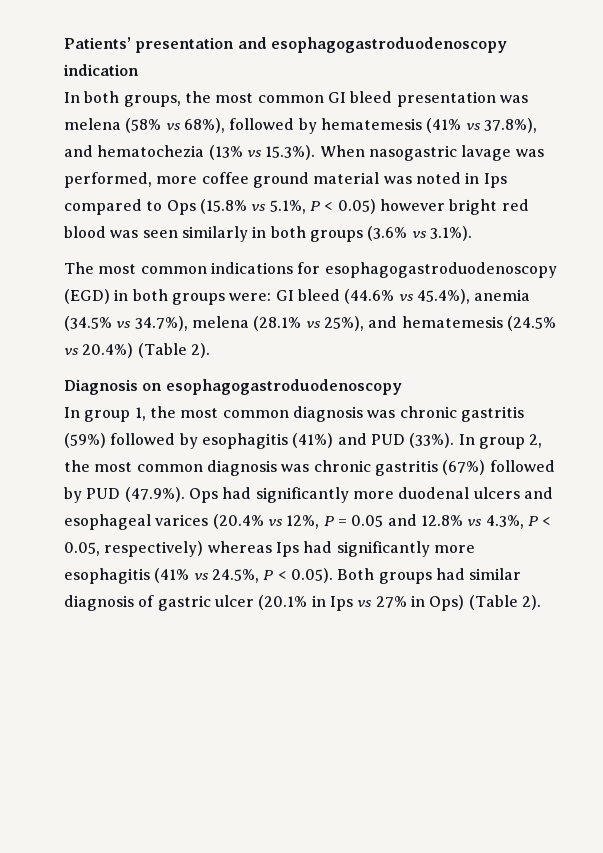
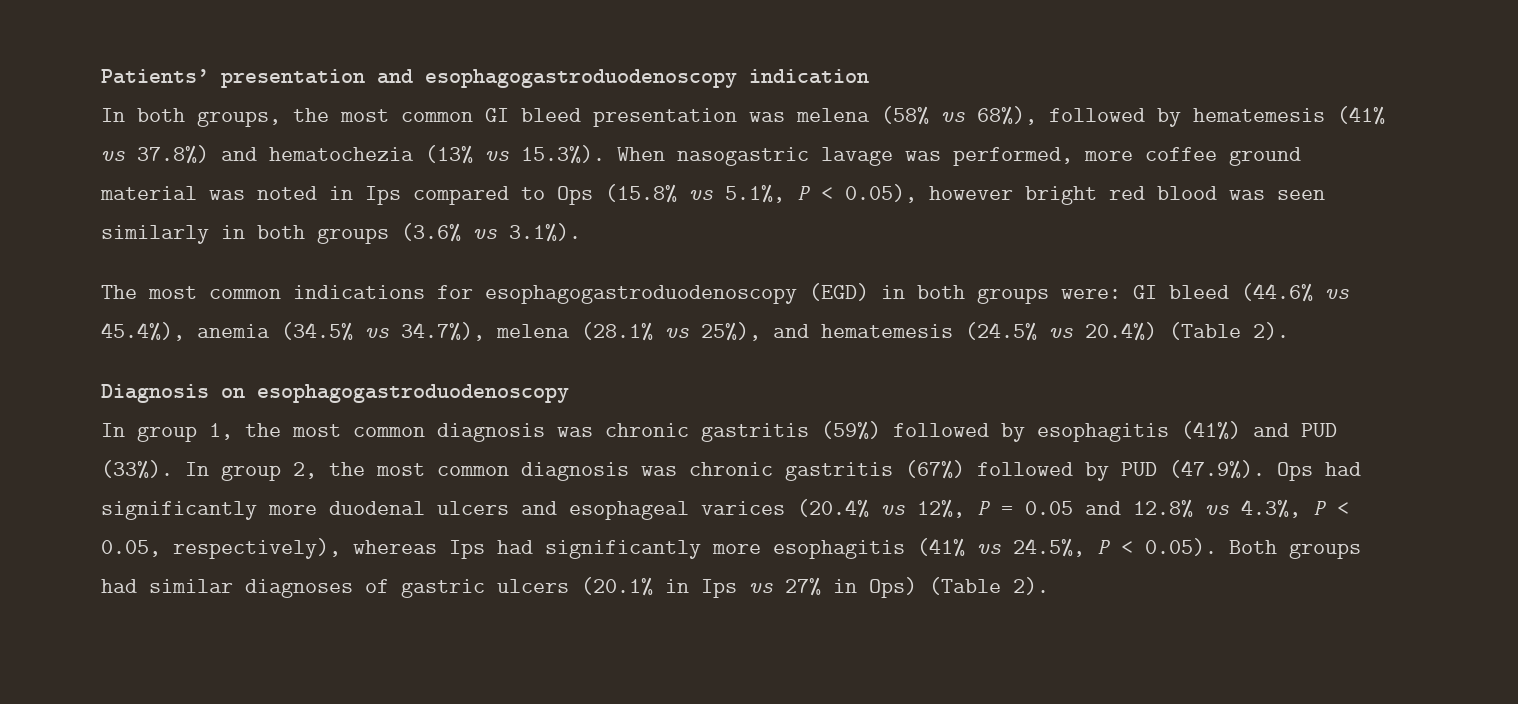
[483,118,537,133] 37.8%), -> [137,145,209,164] 37.8%)
[337,199,376,214] 0.05) -> [845,184,917,203] 0.05),
[104,541,204,557] respectively) -> [173,538,341,559] respectively),
[64,595,134,611] diagnosis -> [245,579,353,598] diagnoses
[214,595,254,607] ulcer -> [497,579,569,593] ulcers

